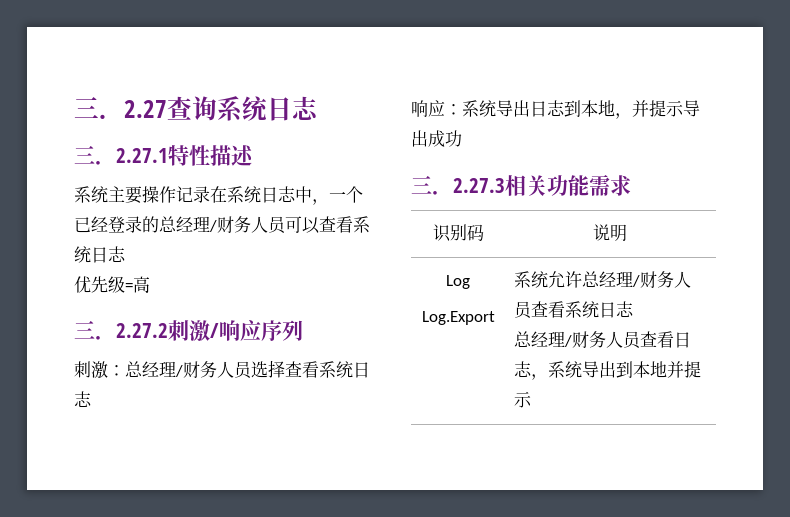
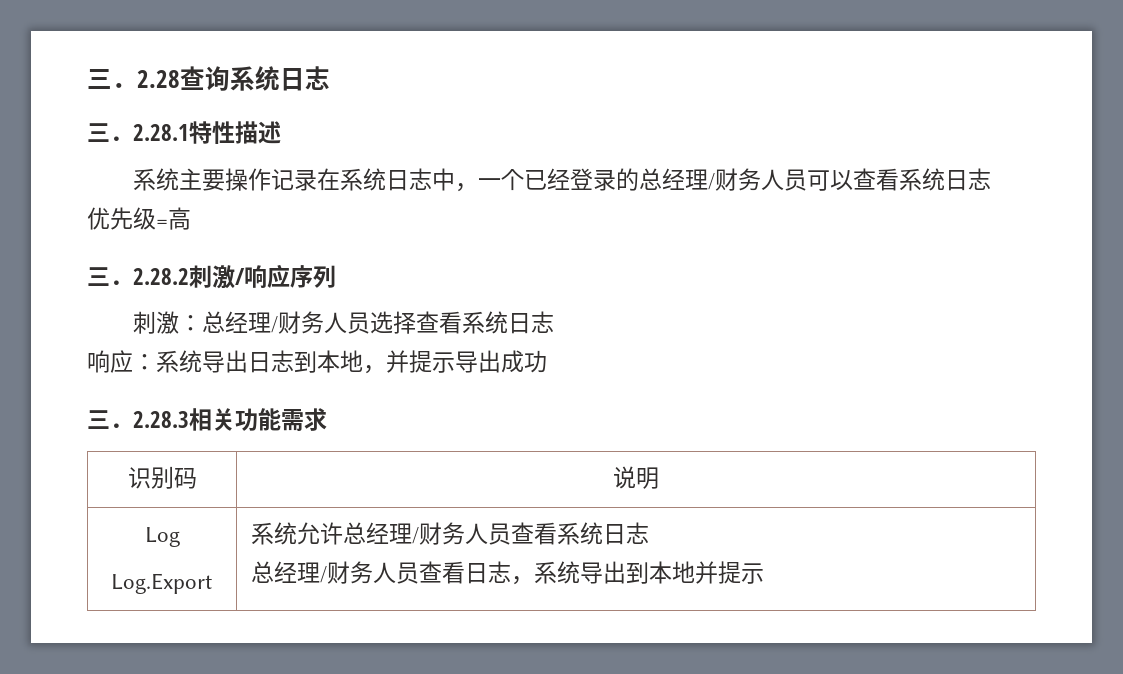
[74,97,167,119] 三．2.27 -> [87,69,180,89] 三．2.28
[116,148,168,163] 2.27.1 -> [133,124,189,141] 2.28.1
[116,323,168,338] 2.27.2 -> [133,268,189,285] 2.28.2
[453,178,505,193] 2.27.3 -> [133,411,189,428] 2.28.3

